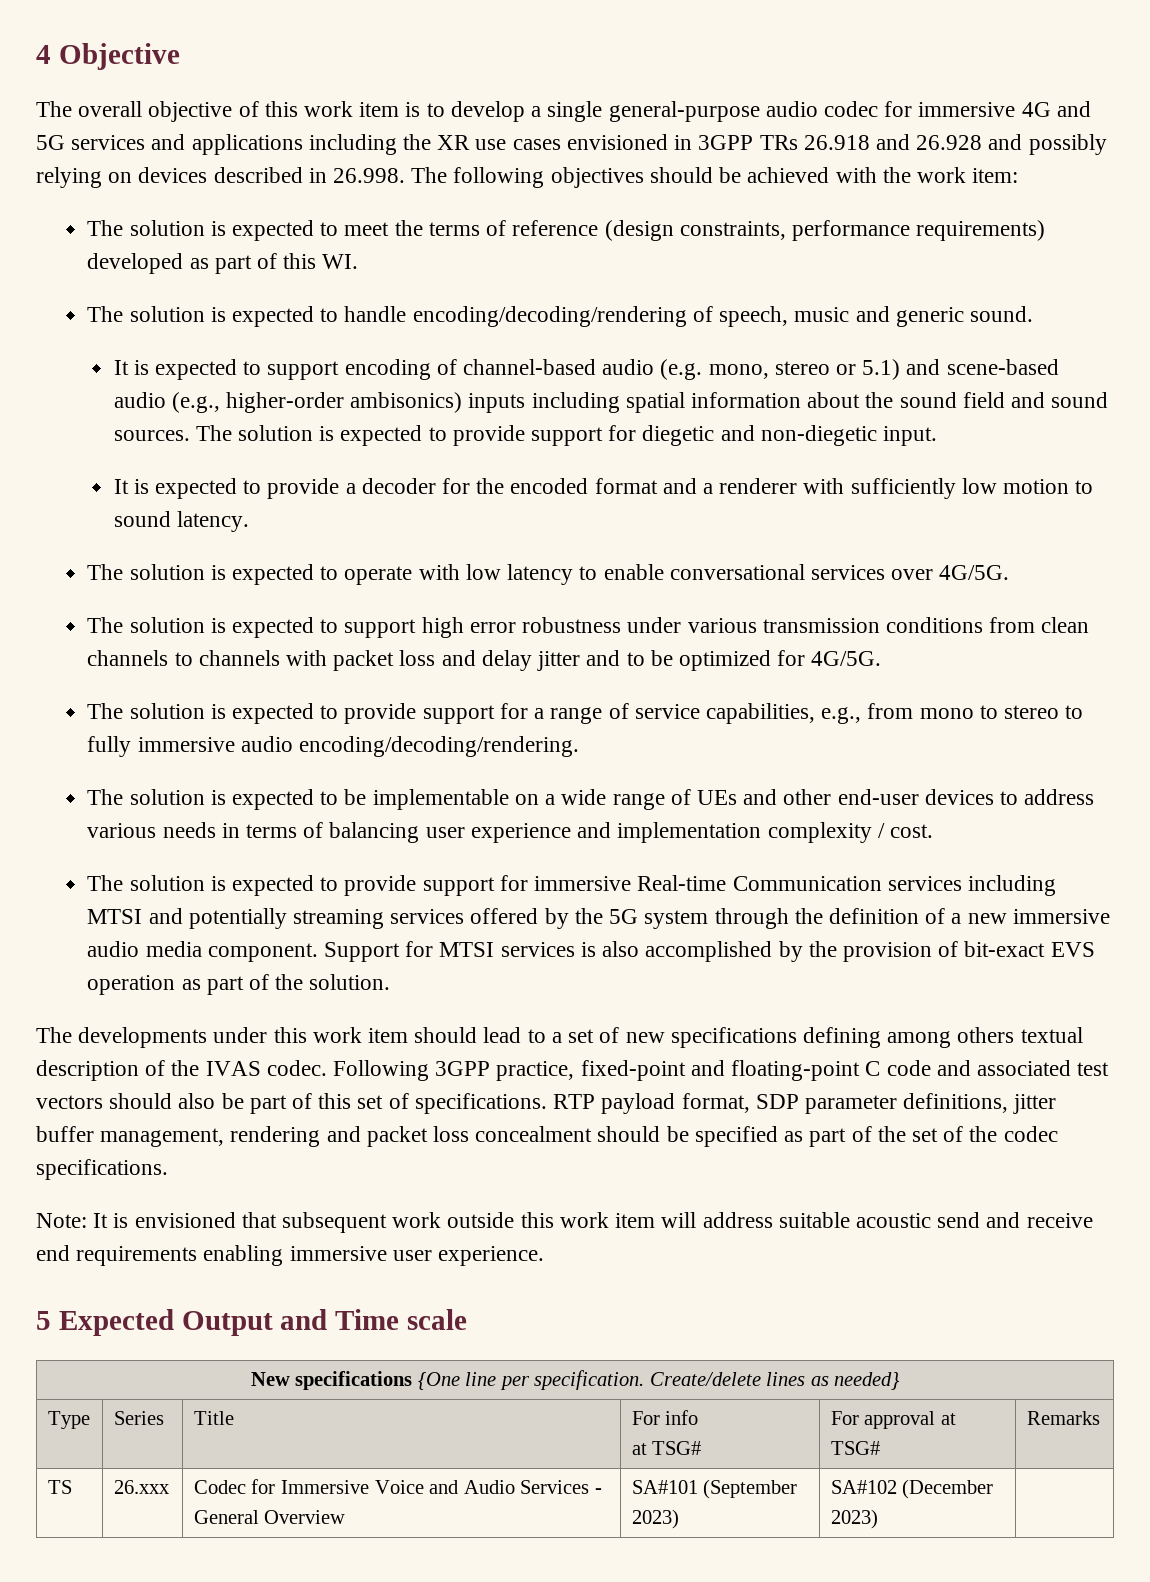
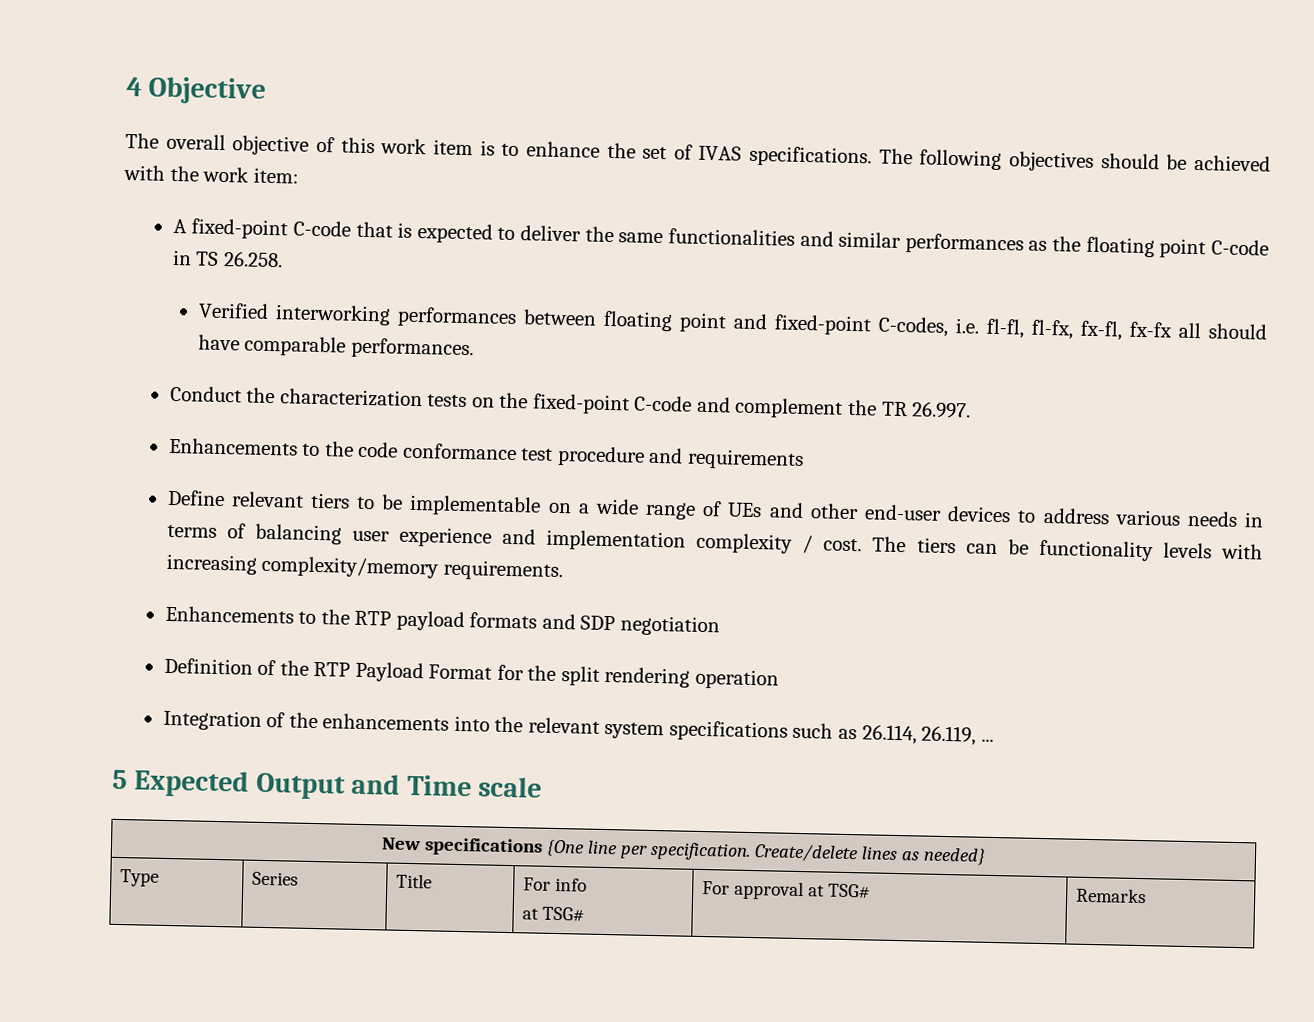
[450,101,1091,122] [36,134,1107,155] [36,167,406,188] develop a single general-purpose audio codec for immersive 4G and 5G services and applications including the XR use cases envisioned in 3GPP TRs 26.918 and 26.928 and possibly relying on devices described in 26.998. -> [525,141,873,168] enhance the set of IVAS specifications.
[87,220,1046,241] [87,253,359,274] [87,306,1033,327] [113,359,1059,380] [113,392,1109,413] [113,425,938,446] [113,478,1094,499] [113,511,249,532] [87,564,1010,585] [87,617,1090,638] [87,650,882,671] [87,703,1084,724] [87,736,580,757] [87,789,315,810] The solution is expected to meet the terms of reference (design constraints, performance requirements) developed as part of this WI. // The solution is expected to handle encoding/decoding/rendering of speech, music and generic sound. // It is expected to support encoding of channel-based audio (e.g. mono, stereo or 5.1) and scene-based audio (e.g., higher-order ambisonics) inputs including spatial information about the sound field and sound sources. The solution is expected to provide support for diegetic and non-diegetic input. // It is expected to provide a decoder for the encoded format and a renderer with sufficiently low motion to sound latency. // The solution is expected to operate with low latency to enable conversational services over 4G/5G. // The solution is expected to support high error robustness under various transmission conditions from clean channels to channels with packet loss and delay jitter and to be optimized for 4G/5G. // The solution is expected to provide support for a range of service capabilities, e.g., from mono to stereo to fully immersive audio encoding/decoding/rendering. // The solution is expected -> [172,218,1269,259] [171,249,283,268] [197,302,1268,341] [197,334,474,360] [169,385,972,419] [168,437,804,470] [167,489,350,509] A fixed-point C-code that is expected to deliver the same functionalities and similar performances as the floating point C-code in TS 26.258. // Verified interworking performances between floating point and fixed-point C-codes, i.e. fl-fl, fl-fx, fx-fl, fx-fx all should have comparable performances. // Conduct the characterization tests on the fixed-point C-code and complement the TR 26.997. // Enhancements to the code conformance test procedure and requirements // Define relevant tiers
[87,875,1056,896] [87,908,1110,929] [87,941,1095,962] [87,974,391,995] [36,1027,1083,1048] [36,1060,1110,1081] [36,1093,1057,1114] [36,1126,1058,1147] [36,1159,168,1180] [36,1212,1093,1233] [36,1245,545,1266] // The solution is expected to provide support for immersive Real-time Communication services including MTSI and potentially streaming services offered by the 5G system through the definition of a new immersive audio media component. Support for MTSI services is also accomplished by the provision of bit-exact EVS operation as part of the solution. // The developments under this work item should lead to a set of new specifications defining among others textual description of the IVAS codec. Following 3GPP practice, fixed-point and floating-point C code and associated test vectors should also be part of this set of specifications. RTP payload format, SDP parameter definitions, jitter buffer management, rendering and packet loss concealment should be specified as part of the set of the codec specifications. // Note: It is envisioned that subsequent work outside this work item will address suitable acoustic send and receive end requirements enabling immersive user experience. -> [872,536,1263,562] [165,553,563,582] [164,605,720,637] [163,657,779,690] [162,709,994,746] The tiers can be functionality levels with increasing complexity/memory requirements. // Enhancements to the RTP payload formats and SDP negotiation // Definition of the RTP Payload Format for the split rendering operation // Integration of the enhancements into the relevant system specifications such as 26.114, 26.119, ...
[47,1480,72,1494] [113,1480,169,1494] [193,1479,602,1494] [193,1510,346,1524] [631,1479,798,1499] [631,1509,679,1529] [830,1479,994,1499] [830,1509,878,1529] // TS | 26.xxx | Codec for Immersive Voice and Audio Services - General Overview | SA#101 (September 2023) | SA#102 (December 2023) | -> (1147, 895) none

